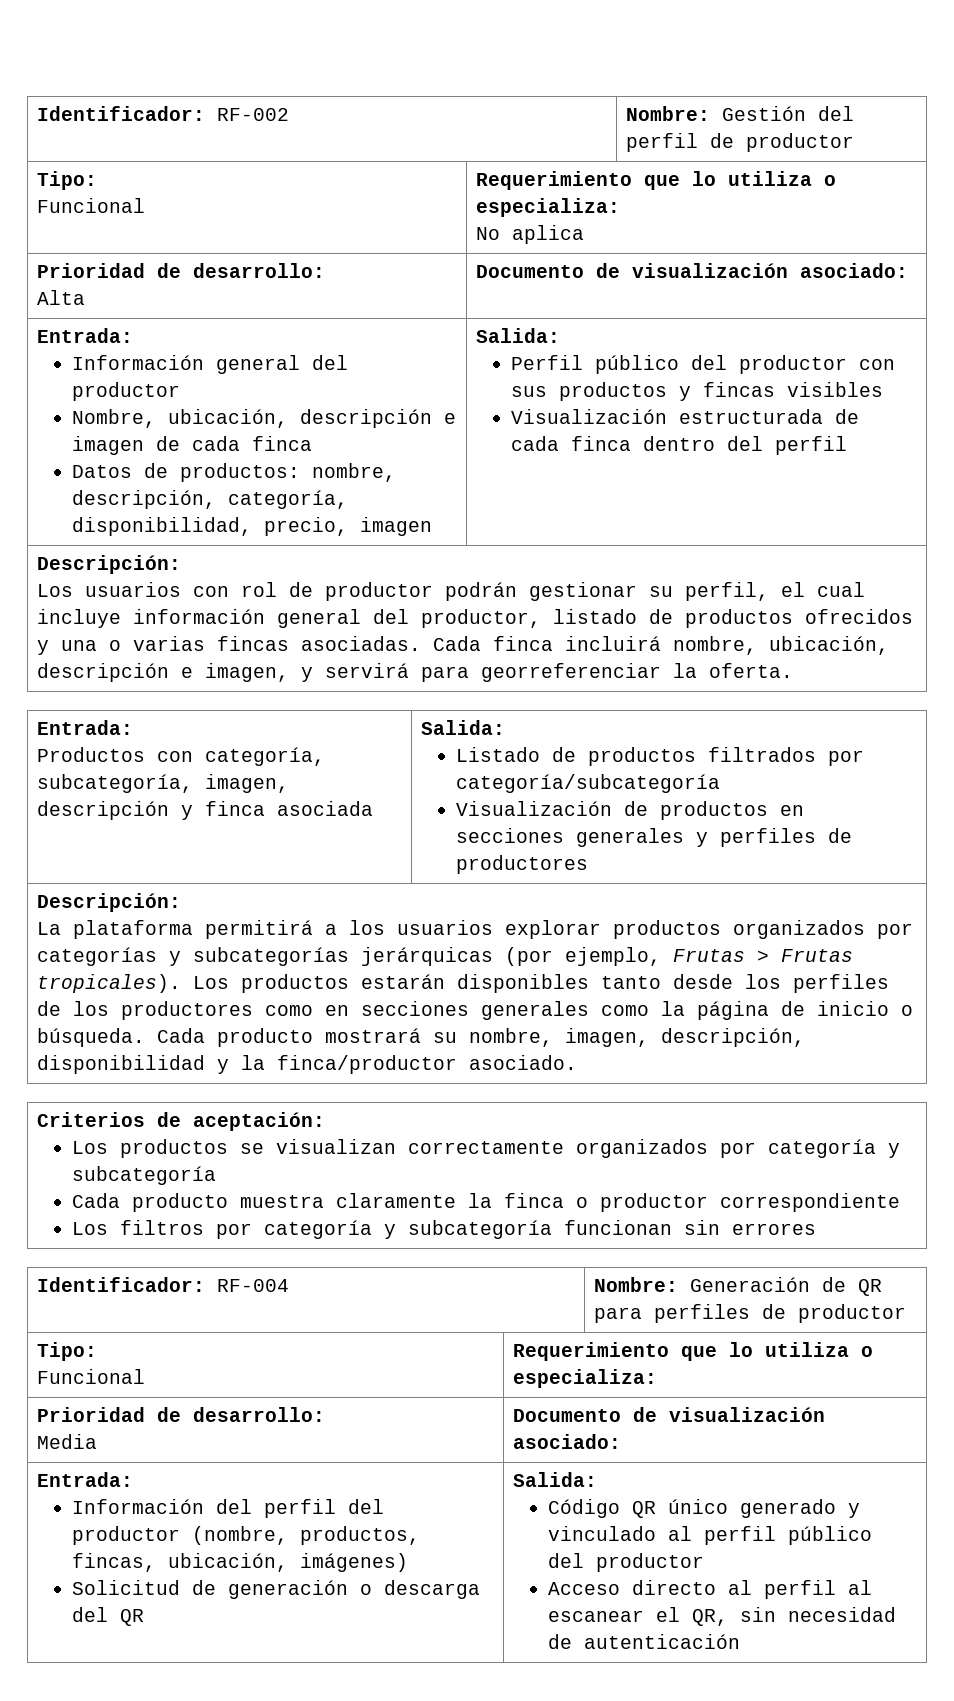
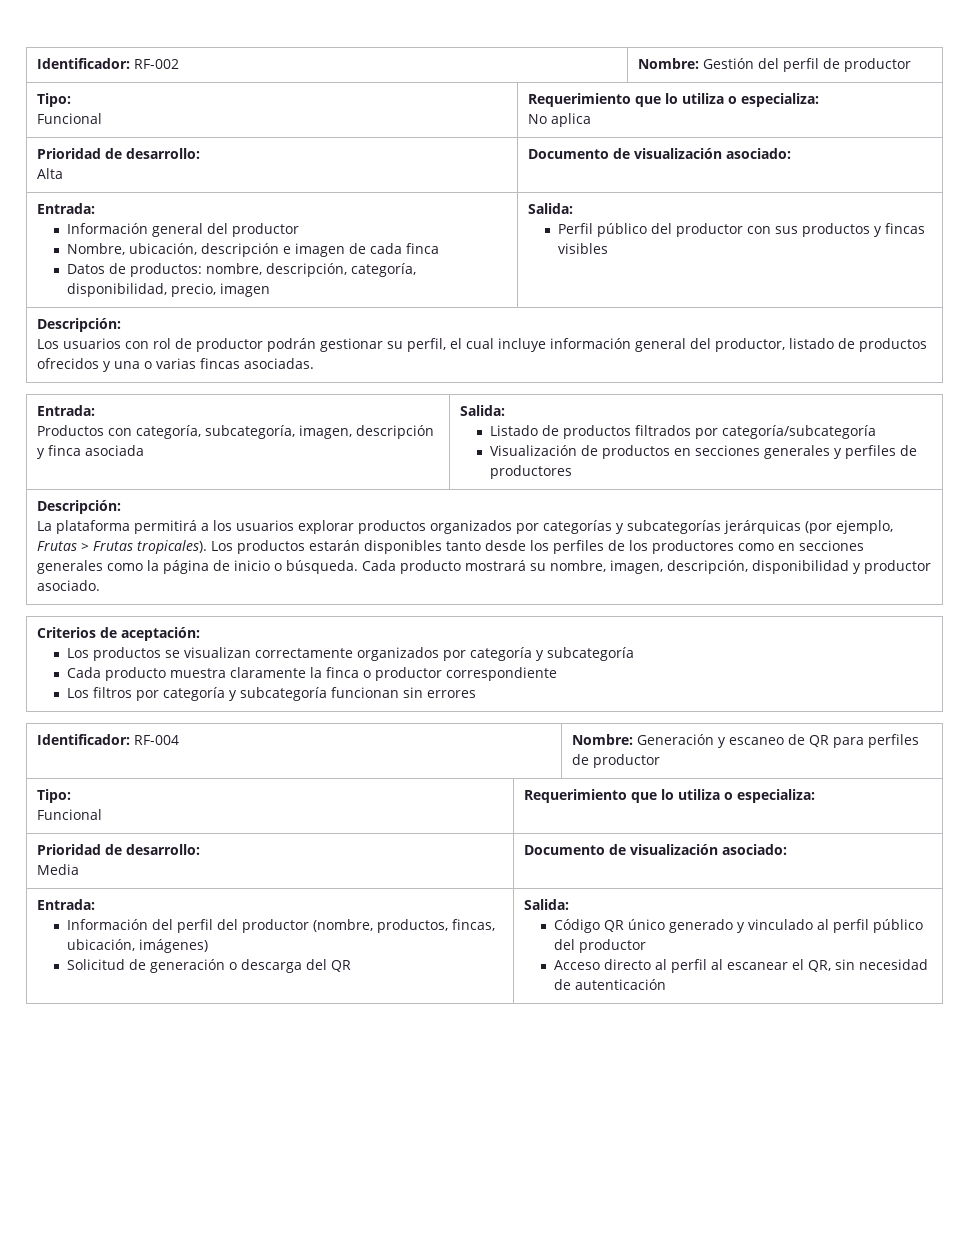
[510,409,859,424] [510,436,847,455] // Visualización estructurada de cada finca dentro del perfil -> (608, 248) none
[433,636,890,655] [37,663,794,682] Cada finca incluirá nombre, ubicación, descripción e imagen, y servirá para georreferenciar la oferta. -> (314, 363) none
[241,1055,458,1074] la finca/productor -> [863,560,931,574] productor
(811, 1284) none -> [717,737,784,748] y escaneo

